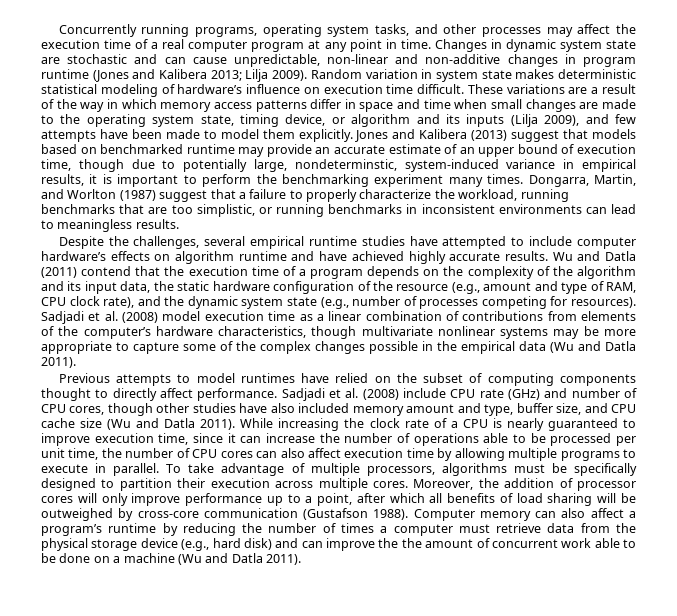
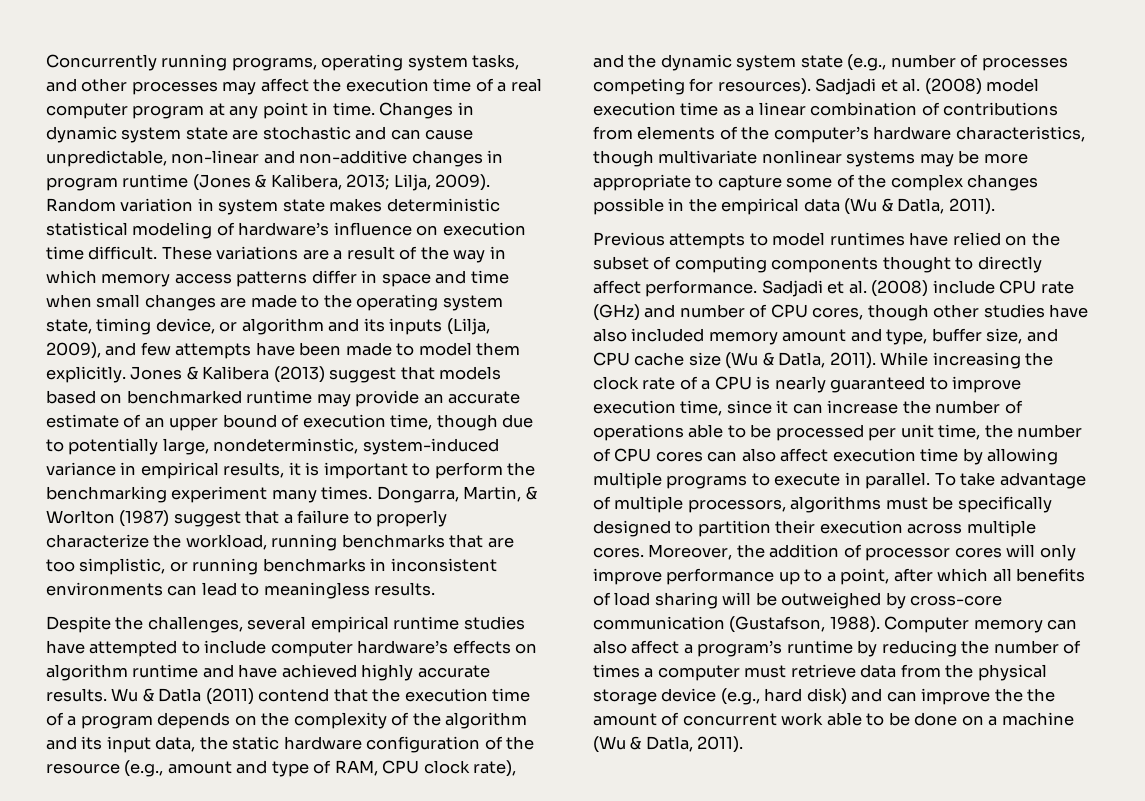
[132,69,269,82] and Kalibera 2013; Lilja -> [255,174,431,191] & Kalibera, 2013; Lilja,
[510,114,538,127] (Lilja -> [446,318,490,335] (Lilja,
[392,129,416,139] and -> [186,366,198,380] &
[41,189,64,199] and -> [525,486,537,500] &
[577,251,601,261] and -> [142,688,154,702] &
[578,341,636,351] and Datla -> [881,198,945,214] & Datla,
[136,418,196,428] and Datla -> [762,352,826,368] & Datla,
[303,508,369,520] (Gustafson -> [729,616,826,633] (Gustafson,
[205,553,263,563] and Datla -> [630,736,693,752] & Datla,

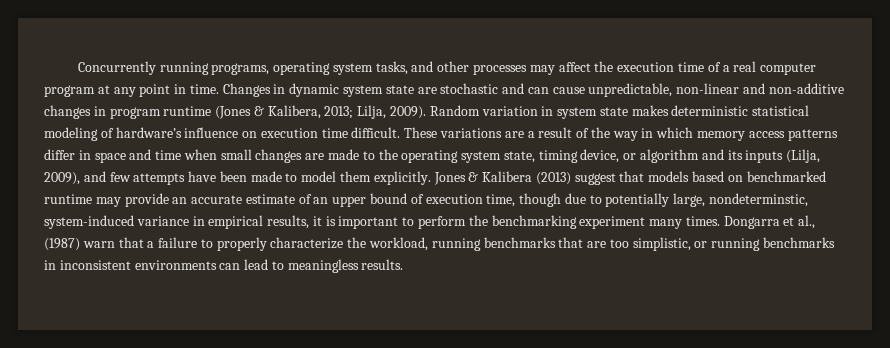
[376,486,537,503] [46,510,241,527] Dongarra, Martin, & Worlton (1987) suggest -> [723,215,816,229] [44,238,115,251] Dongarra et al., (1987) warn
[46,616,525,633] [46,640,538,657] [46,664,490,681] [46,688,531,705] [46,712,528,729] [46,736,535,753] [46,760,517,777] [593,54,1068,71] [593,78,1040,95] [593,102,1059,116] [593,126,1085,143] [593,150,1028,167] [593,174,1039,191] [593,198,995,215] [593,232,1060,249] [593,256,1042,273] [593,280,1074,297] [593,304,1089,321] [593,328,1058,345] [593,352,1054,369] [593,376,1022,393] [593,400,1023,416] [593,424,1083,441] [593,448,1059,465] [593,472,1086,489] [593,496,1052,513] [593,520,1036,537] [593,544,1076,561] [593,568,1086,585] [593,592,1003,609] [593,616,1078,633] [593,640,1082,657] [593,664,1047,681] [593,688,1056,705] [593,712,1074,726] [593,736,744,753] // Despite the challenges, several empirical runtime studies have attempted to include computer hardware’s effects on algorithm runtime and have achieved highly accurate results. Wu & Datla (2011) contend that the execution time of a program depends on the complexity of the algorithm and its input data, the static hardware configuration of the resource (e.g., amount and type of RAM, CPU clock rate), and the dynamic system state (e.g., number of processes competing for resources). Sadjadi et al. (2008) model execution time as a linear combination of contributions from elements of the computer’s hardware characteristics, though multivariate nonlinear systems may be more appropriate to capture some of the complex changes possible in the empirical data (Wu & Datla, 2011). // Previous attempts to model runtimes have relied on the subset of computing components thought to directly affect performance. Sadjadi et al. (2008) include CPU rate (GHz) and number of CPU cores, though other studies have also included memory amount and type, buffer size, and CPU cache size (Wu & Datla, 2011). While increasing the clock rate of a CPU is nearly guaranteed to improve execution time, since it can increase the number of operations able to be processed per unit time, the number of CPU cores can also affect execution time by allowing multiple programs to execute in parallel. To take advantage of multiple processors, algorithms must be specifically designed to partition their execution across multiple cores. Moreover, the addition of processor cores will only improve performance up to a point, after which all benefits of load sharing will be outweighed by cross-core communication (Gustafson, 1988). Computer memory can also affect a program’s runtime by reducing the number of times a computer must retrieve data from the physical storage device (e.g., hard disk) and can improve the the amount of concurrent work able to be done on a machine (Wu & Datla, 2011). -> (404, 264) none

